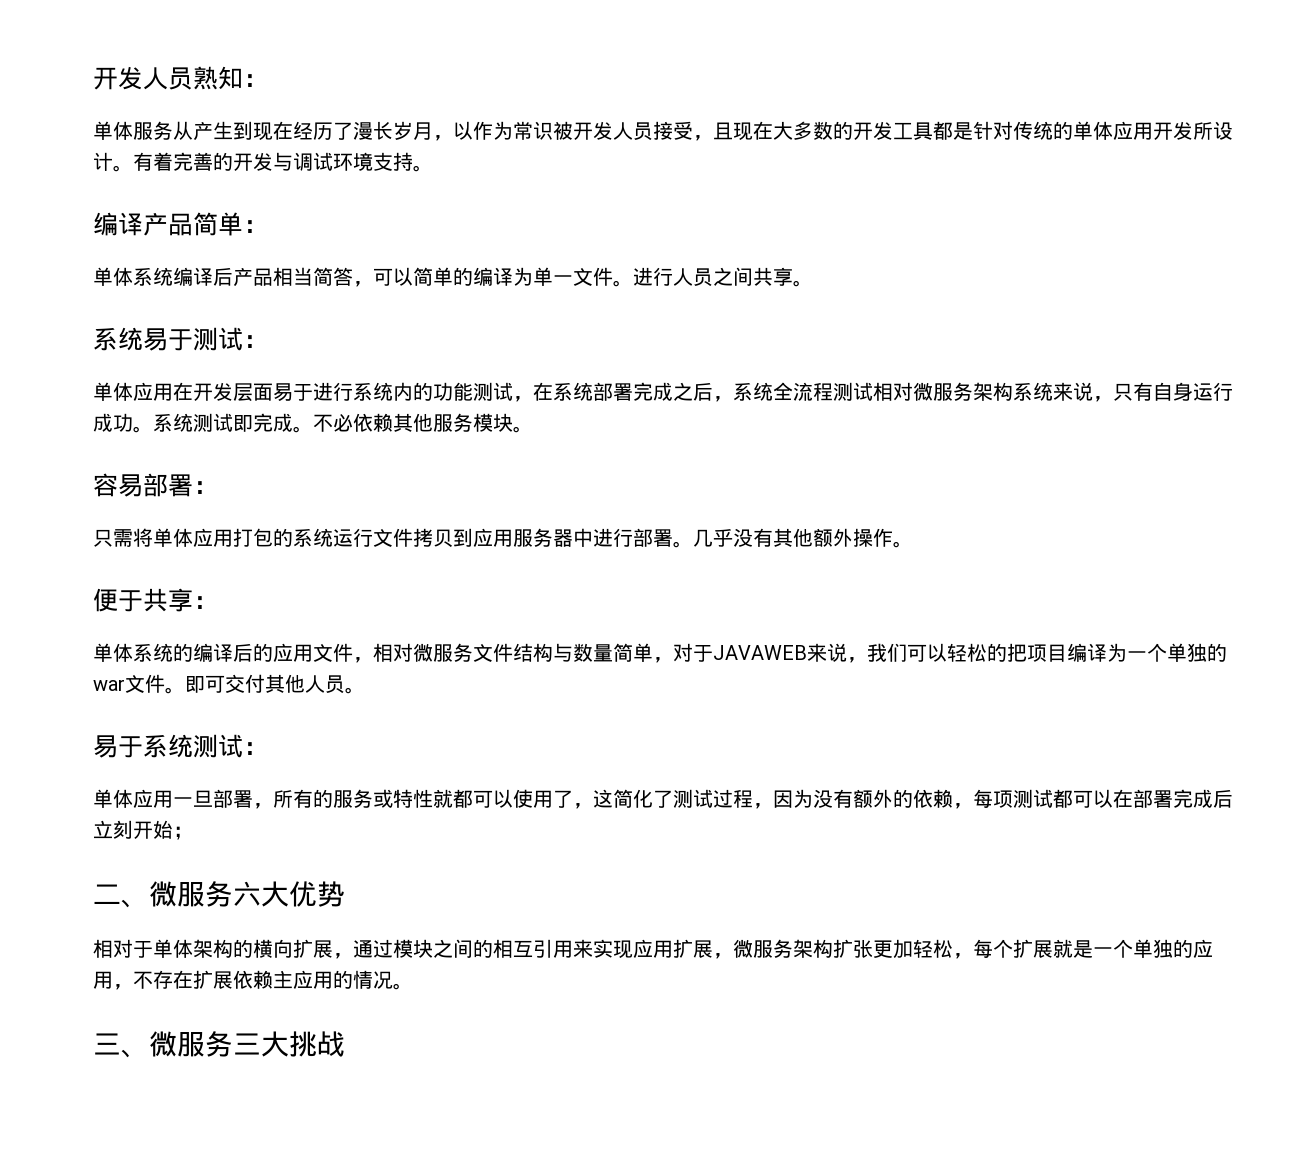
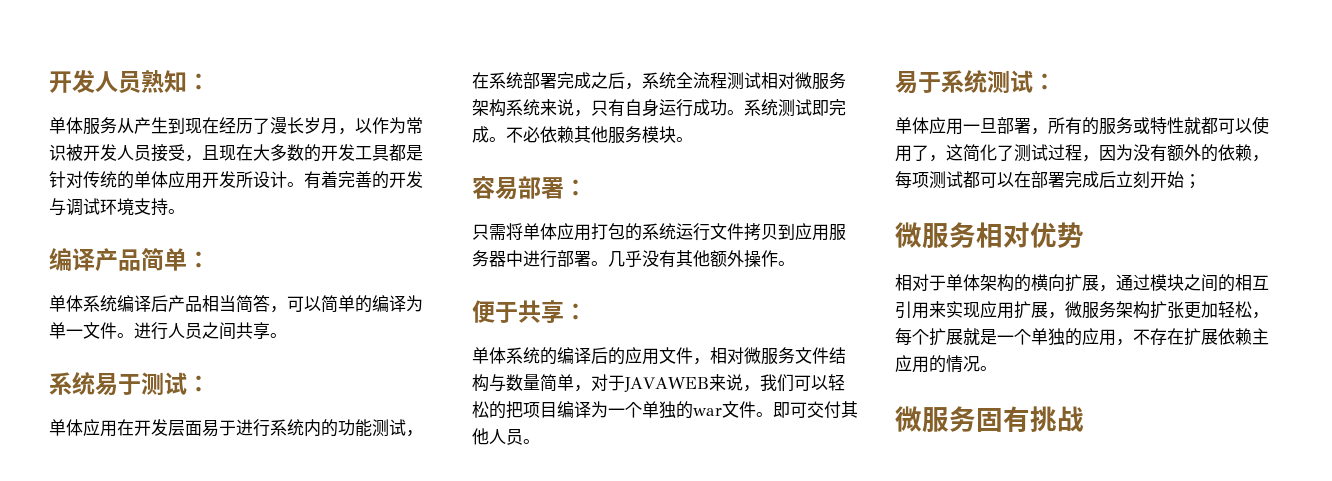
[93,881,289,908] 二、微服务六大 -> [895,222,1030,249] 微服务相对
[93,1031,289,1058] 三、微服务三大 -> [895,406,1030,433] 微服务固有

